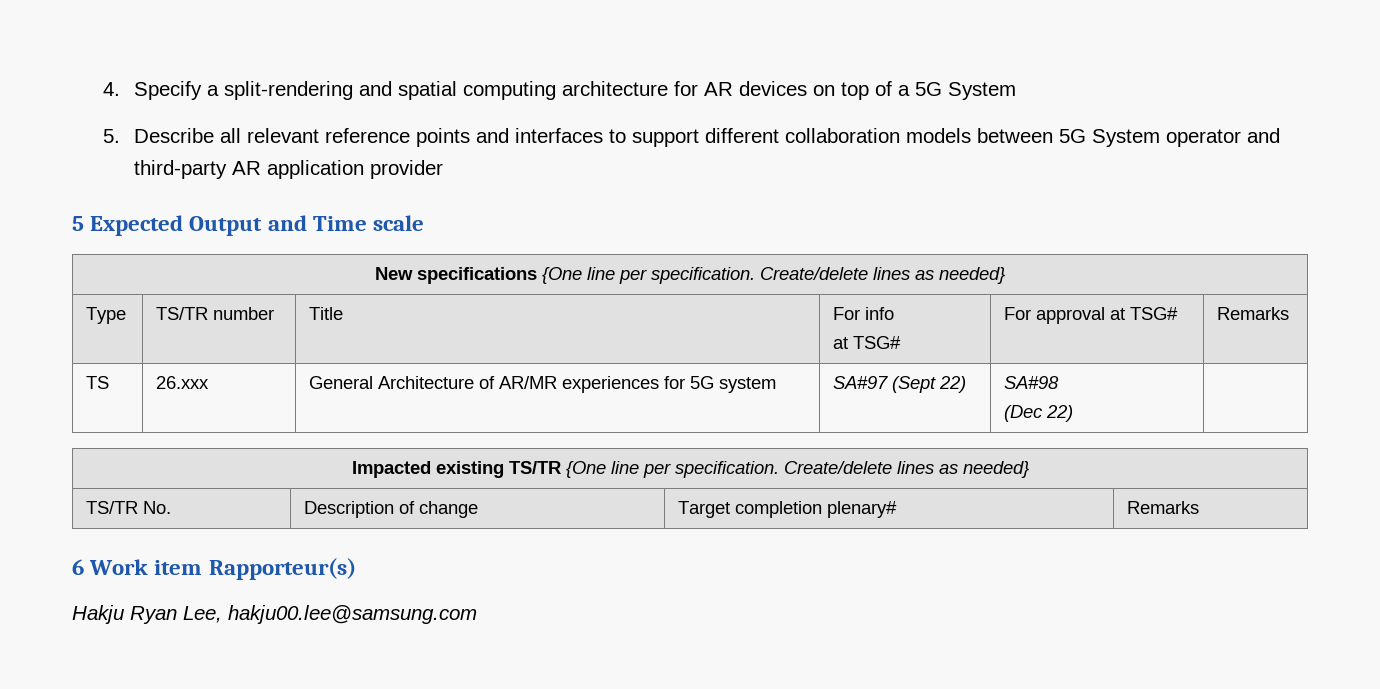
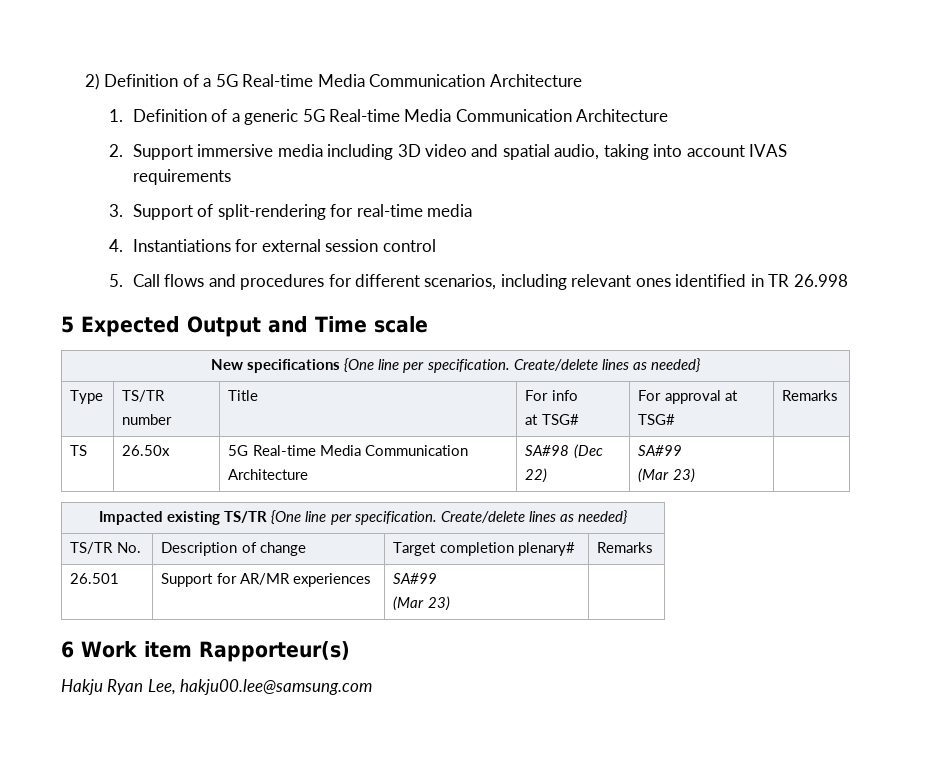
[103,81,1017,100] [103,128,1281,147] [134,160,444,179] 4. Specify a split-rendering and spatial computing architecture for AR devices on top of a 5G System // 5. Describe all relevant reference points and interfaces to support different collaboration models between 5G System operator and third-party AR application provider -> [84,73,582,90] [108,109,669,125] [108,144,788,160] [132,169,231,185] [108,204,473,220] [108,239,436,252] [108,274,848,290] 2) Definition of a 5G Real-time Media Communication Architecture // 1. Definition of a generic 5G Real-time Media Communication Architecture // 2. Support immersive media including 3D video and spatial audio, taking into account IVAS requirements // 3. Support of split-rendering for real-time media // 4. Instantiations for external session control // 5. Call flows and procedures for different scenarios, including relevant ones identified in TR 26.998
[155,376,209,389] [308,376,776,393] [832,376,966,393] [1003,376,1059,389] [1003,405,1073,422] 26.xxx | General Architecture of AR/MR experiences for 5G system | SA#97 (Sept 22) | SA#98 // (Dec 22) -> [122,445,171,456] [228,445,468,456] [228,469,309,480] [525,444,603,459] [525,468,548,483] [638,445,683,456] [638,468,695,483] 26.50x | 5G Real-time Media Communication Architecture | SA#98 (Dec 22) | SA#99 // (Mar 23)
(1199, 507) none -> [70,573,120,584] [161,573,371,587] [393,573,438,584] [393,596,450,611] // 26.501 | Support for AR/MR experiences | SA#99 // (Mar 23) |

